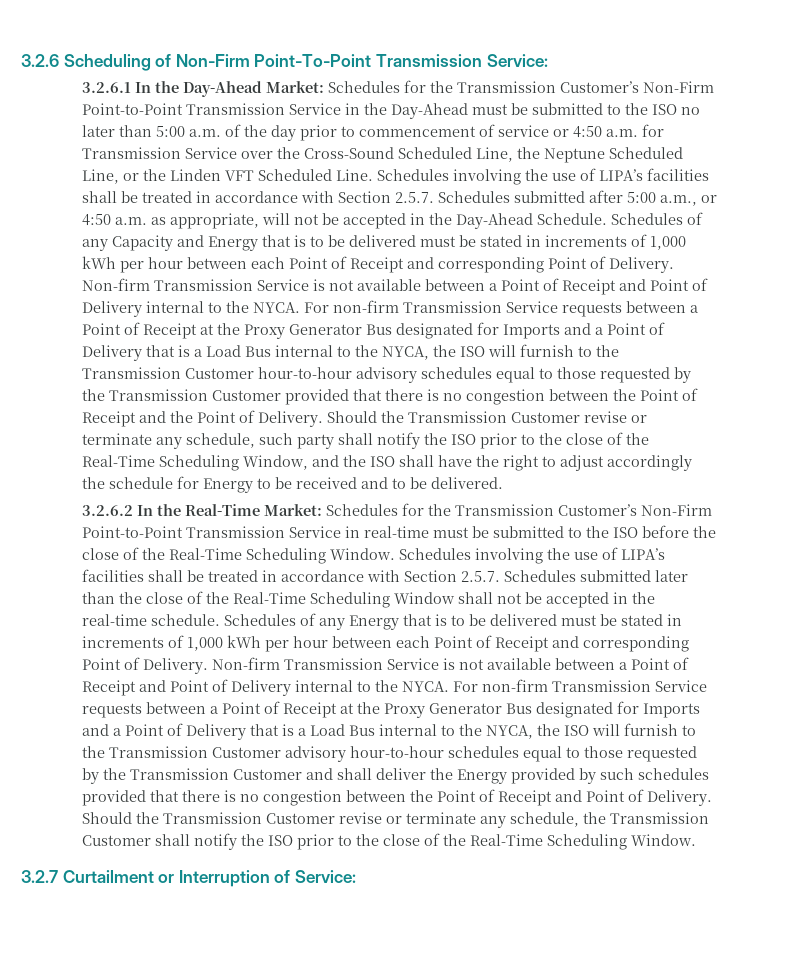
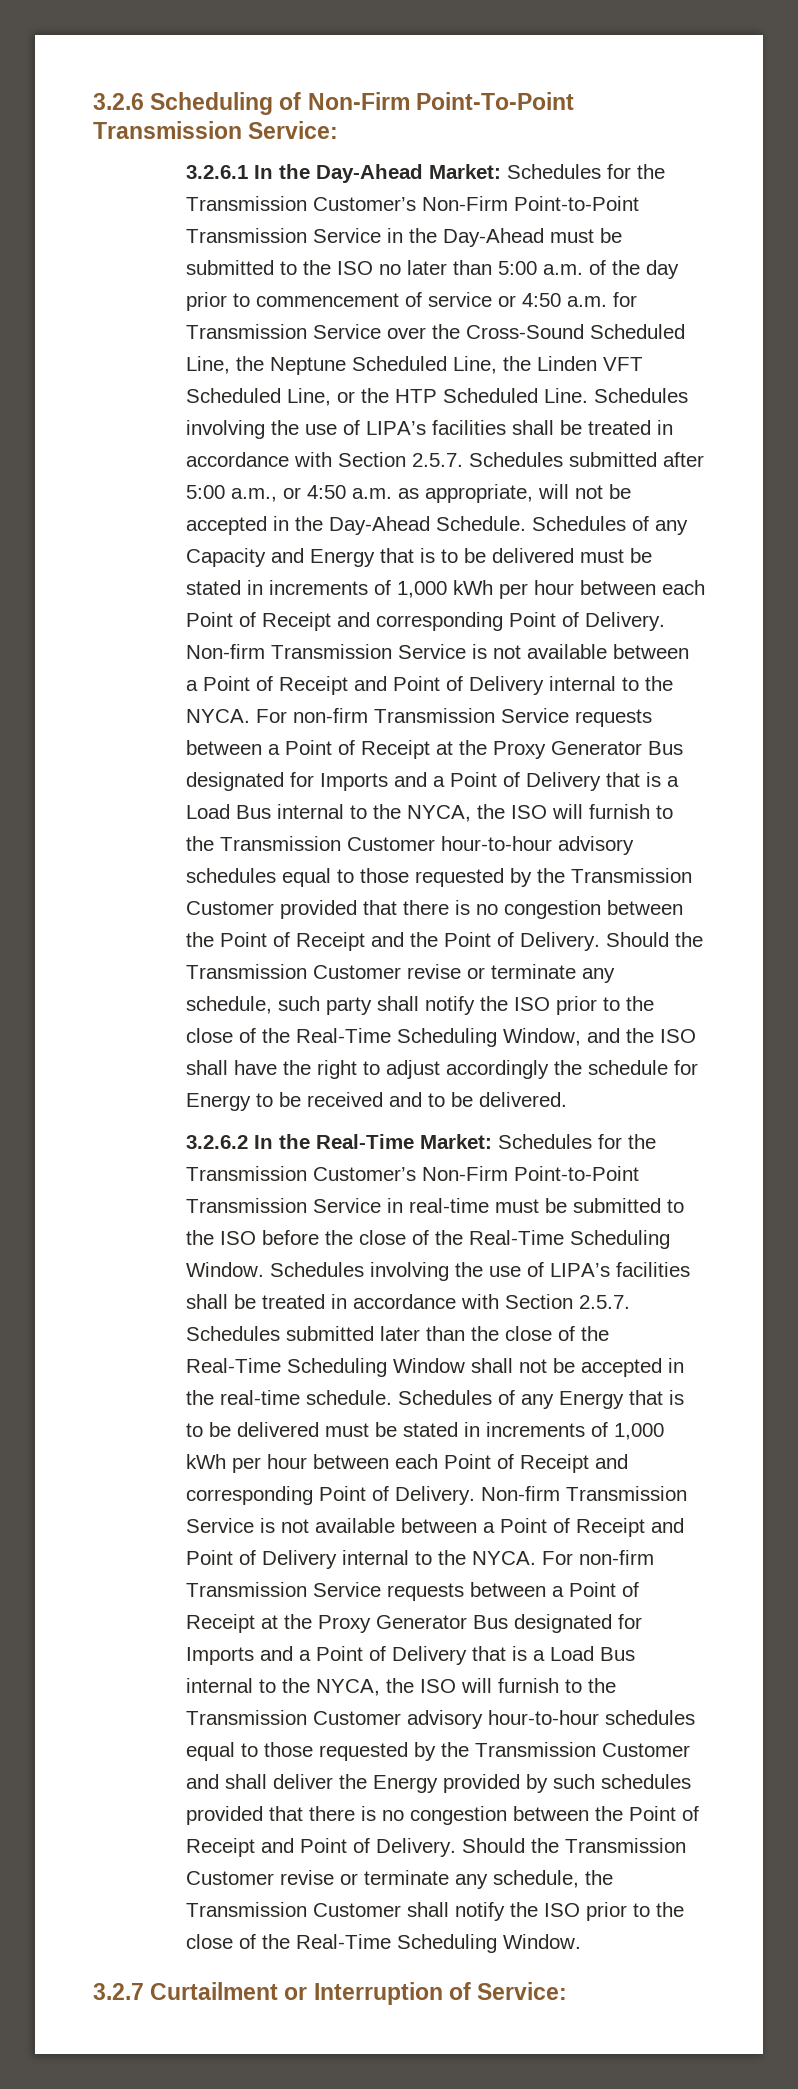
[123,173,140,181] or -> (497, 365) none
(333, 175) none -> [286,388,538,406] Line, or the HTP Scheduled

